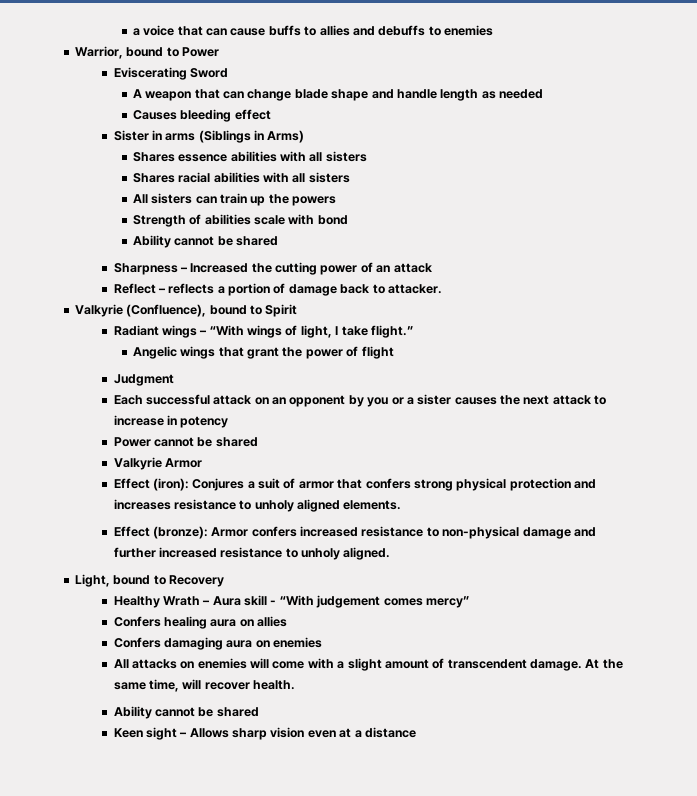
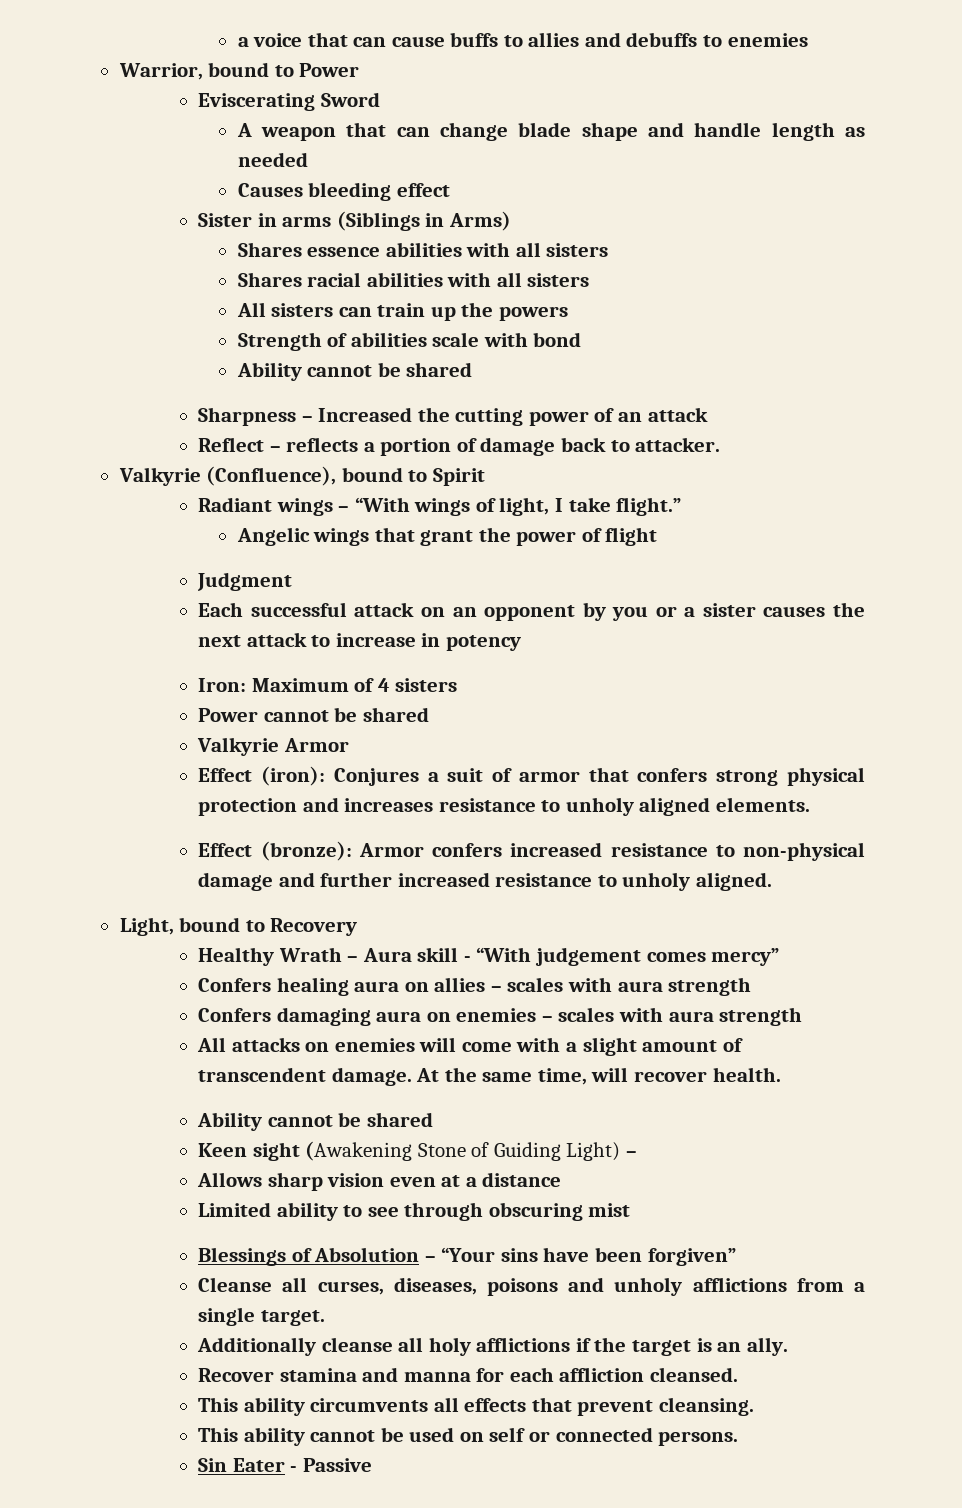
(229, 422) none -> [198,678,458,692] // Iron: Maximum of 4 sisters
(288, 621) none -> [490,977,752,996] – scales with aura strength
(323, 642) none -> [541,1007,803,1026] – scales with aura strength
[179,732,188,737] – -> [305,1141,638,1161] (Awakening Stone of Guiding Light) – //
(416, 732) none -> [198,1202,631,1221] [198,1247,736,1266] [198,1277,865,1296] [198,1307,325,1326] [197,1337,788,1356] [198,1367,739,1382] [198,1397,755,1416] [198,1427,739,1446] [198,1458,372,1472] // Limited ability to see through obscuring mist // Blessings of Absolution – “Your sins have been forgiven” // Cleanse all curses, diseases, poisons and unholy afflictions from a single target. // Additionally cleanse all holy afflictions if the target is an ally. // Recover stamina and manna for each affliction cleansed. // This ability circumvents all effects that prevent cleansing. // This ability cannot be used on self or connected persons. // Sin Eater - Passive

